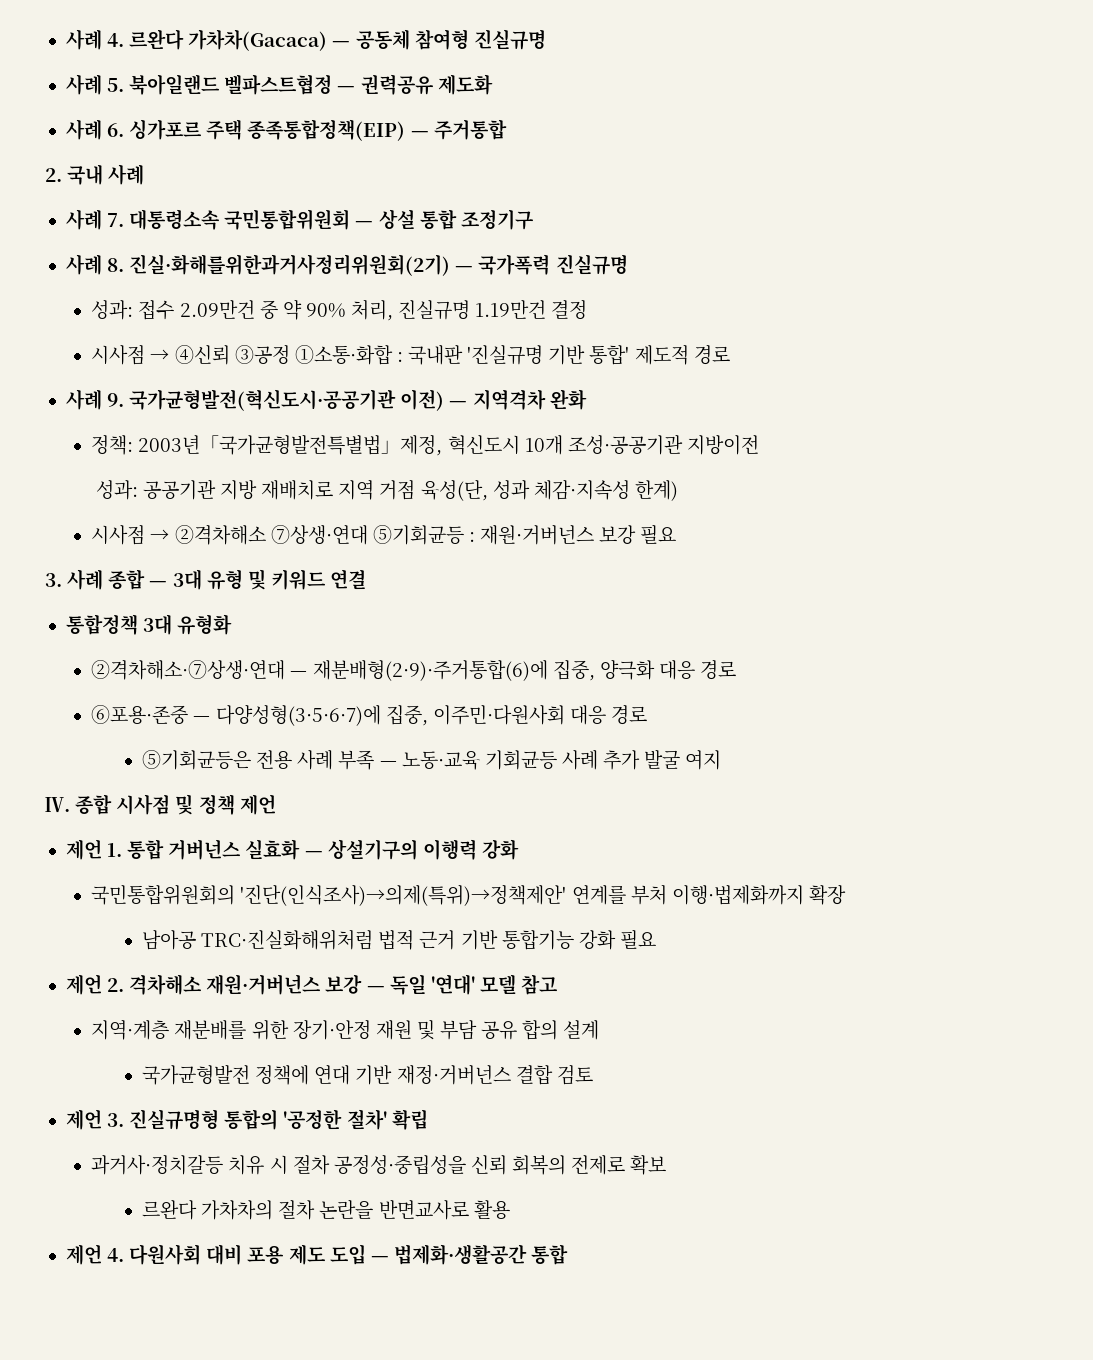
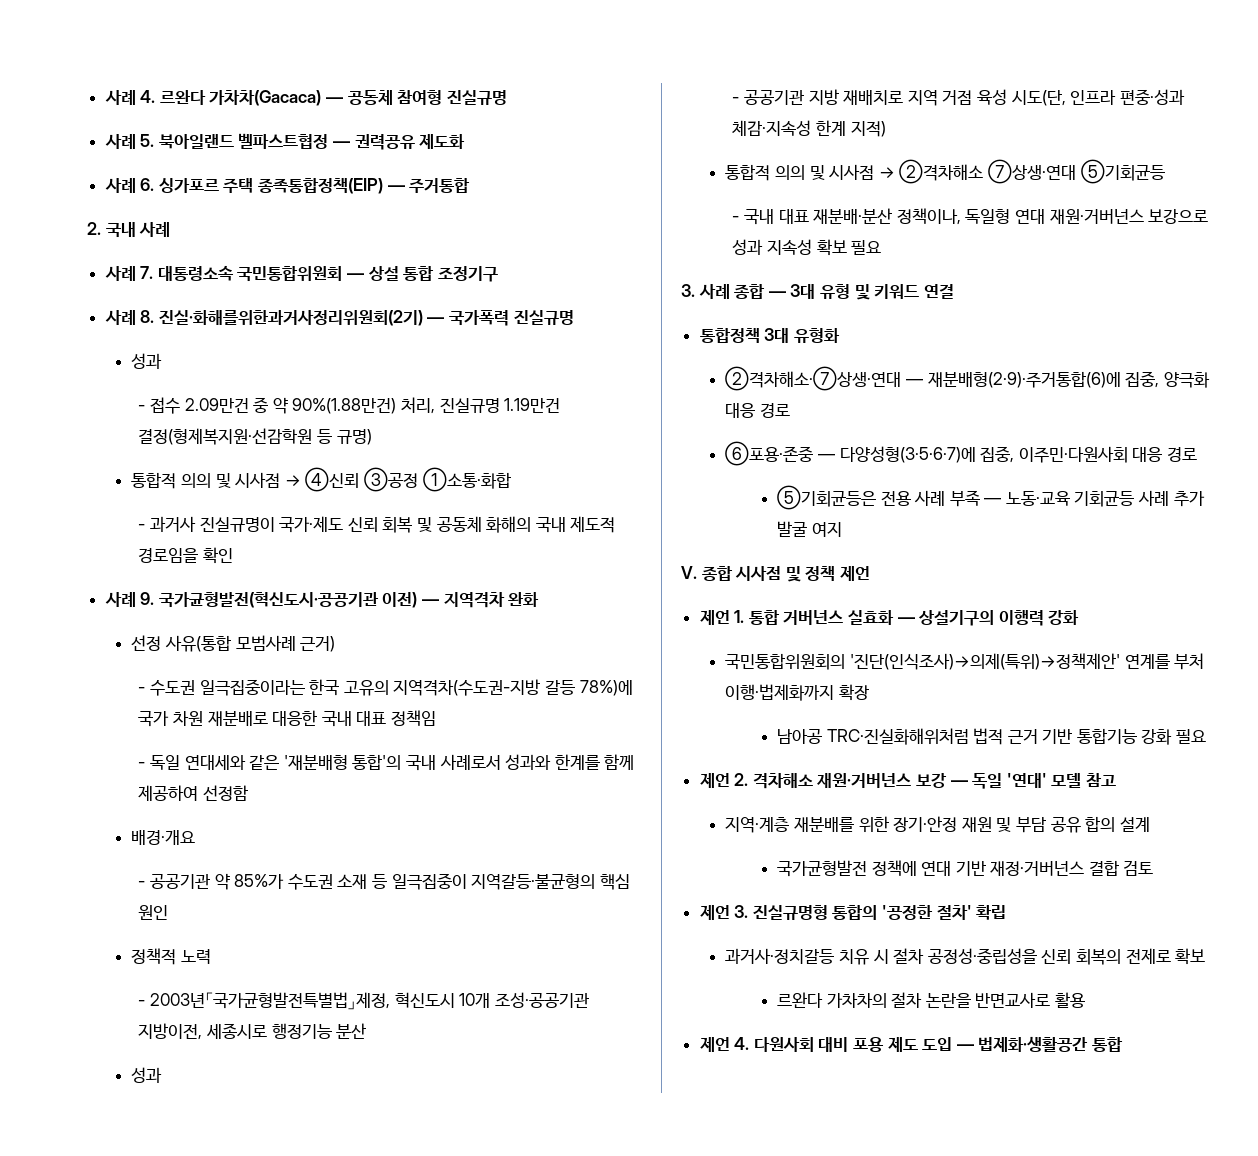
[91,300,134,320] 성과: -> [131,353,163,369] [138,405,146,411] 성과 // -
[305,303,346,318] 90% -> [292,398,397,414] 90%(1.88만건)
[551,300,588,320] 결정 // -> [138,428,372,445] [131,472,231,489] 결정(형제복지원·선감학원 등 규명) // 통합적 의의 및
[396,345,730,365] : 국내판 '진실규명 기반 통합' 제도적 경로 -> [138,516,616,533] [138,547,234,564] // - 과거사 진실규명이 국가·제도 신뢰 회복 및 공동체 화해의 국내 제도적 경로임을 확인
[91,435,134,455] 정책: -> [131,635,336,652] [138,679,633,696] [138,710,437,727] [138,754,635,771] [138,785,249,801] [131,830,196,845] [138,873,630,890] [138,905,169,920] [131,948,212,965] [138,1000,146,1006] 선정 사유(통합 모범사례 근거) // - 수도권 일극집중이라는 한국 고유의 지역격차(수도권-지방 갈등 78%)에 국가 차원 재분배로 대응한 국내 대표 정책임 // - 독일 연대세와 같은 '재분배형 통합'의 국내 사례로서 성과와 한계를 함께 제공하여 선정함 // 배경·개요 // - 공공기관 약 85%가 수도권 소재 등 일극집중이 지역갈등·불균형의 핵심 원인 // 정책적 노력 // -
[686,435,759,455] [95,480,138,500] 지방이전 // 성과: -> [138,1023,367,1040] [131,1067,163,1083] [732,97,740,103] 지방이전, 세종시로 행정기능 분산 // 성과 // -
[420,480,678,501] 육성(단, 성과 체감·지속성 한계) // -> [977,89,1185,106] [732,120,886,137] [725,164,825,181] 육성 시도(단, 인프라 편중·성과 체감·지속성 한계 지적) // 통합적 의의 및
[468,525,637,545] : 재원·거버넌스 보강 -> [732,208,1209,225] [732,239,847,256] // - 국내 대표 재분배·분산 정책이나, 독일형 연대 재원·거버넌스 보강으로 성과 지속성 확보
[45,797,70,813] Ⅳ. -> [681,566,697,579] Ⅴ.

